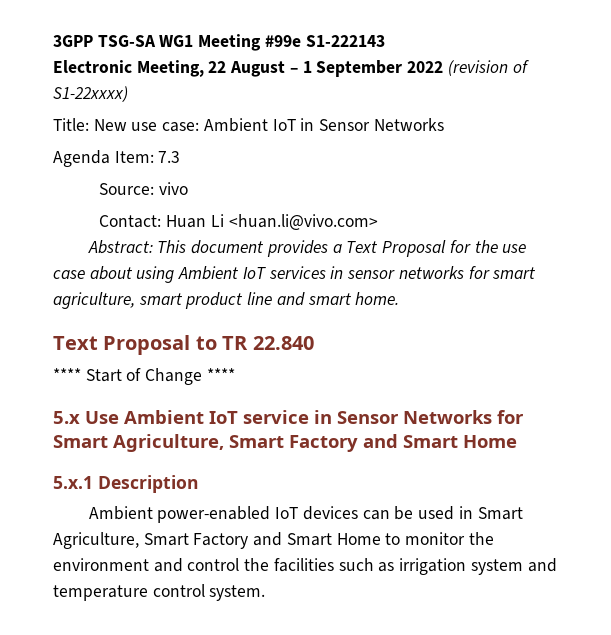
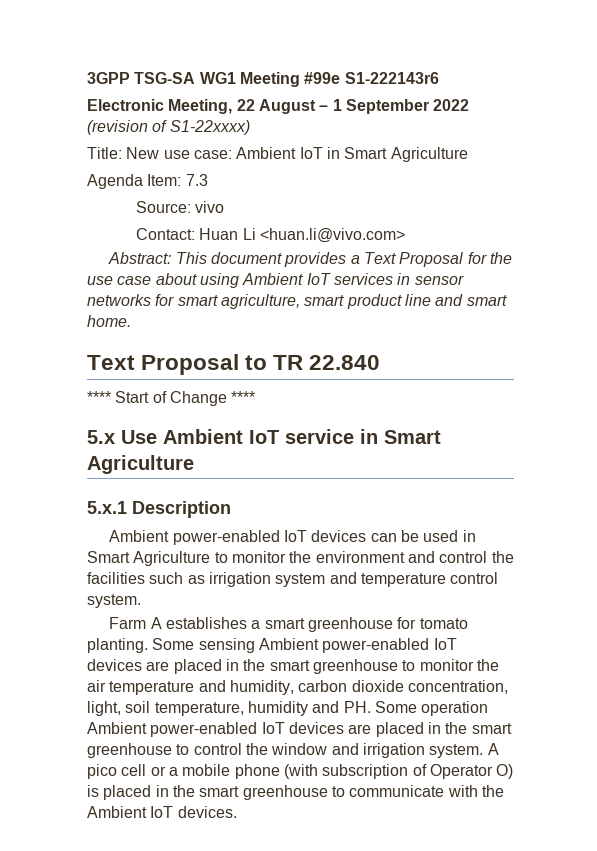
[305,35,385,47] S1-222143 -> [344,72,439,84] S1-222143r6
[319,118,444,131] Sensor Networks -> [344,147,468,162] Smart Agriculture
[337,410,524,424] [53,434,517,452] Sensor Networks for Smart Agriculture, Smart Factory and Smart Home -> [384,430,441,444] [87,455,194,474] Smart Agriculture
[53,532,381,549] Agriculture, Smart Factory and Smart Home -> [133,551,211,566] Agriculture
(266, 593) none -> [109,617,468,632] [87,638,457,653] [87,659,499,674] [87,680,508,695] [87,701,489,716] [87,722,512,737] [87,743,499,758] [87,764,514,779] [87,785,504,800] [87,806,237,818] // Farm A establishes a smart greenhouse for tomato planting. Some sensing Ambient power-enabled IoT devices are placed in the smart greenhouse to monitor the air temperature and humidity, carbon dioxide concentration, light, soil temperature, humidity and PH. Some operation Ambient power-enabled IoT devices are placed in the smart greenhouse to control the window and irrigation system. A pico cell or a mobile phone (with subscription of Operator O) is placed in the smart greenhouse to communicate with the Ambient IoT devices.

